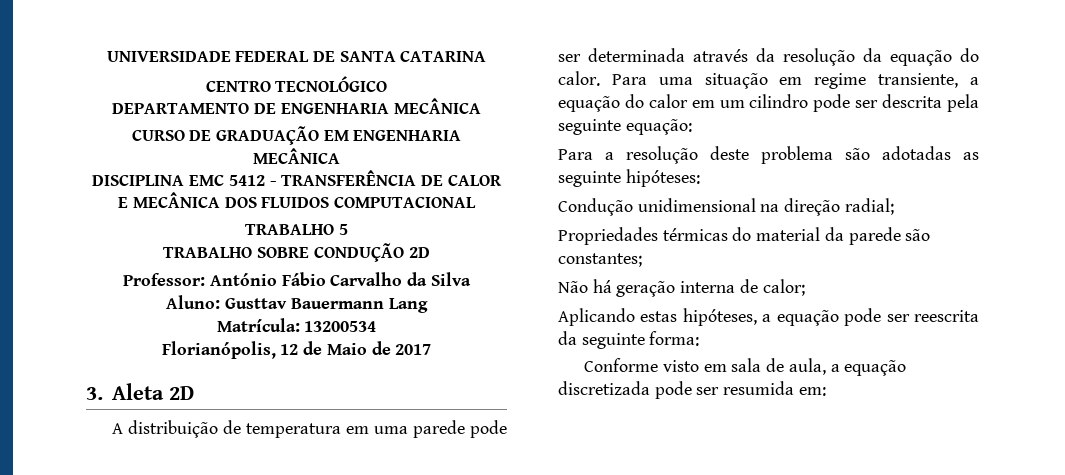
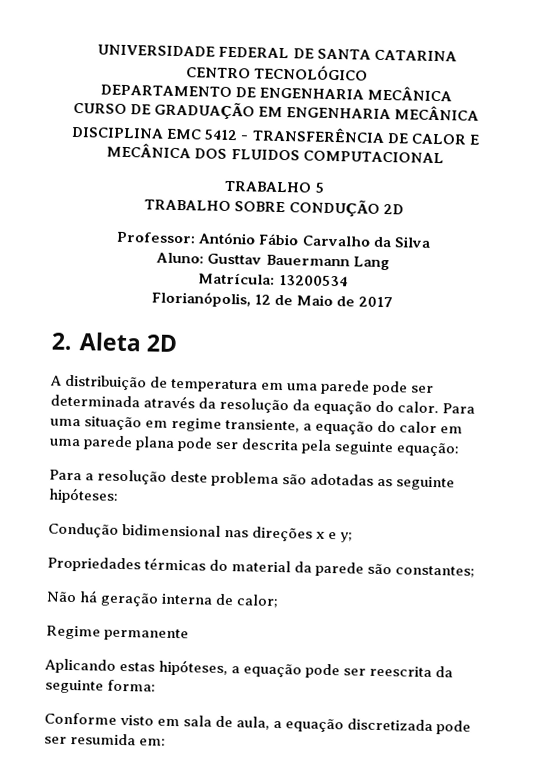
[86,387,103,400] 3. -> [51,332,73,350] 2.
[719,94,809,108] um cilindro -> [49,435,176,451] uma parede plana
[637,198,894,216] unidimensional na direção radial; -> [122,523,354,543] bidimensional nas direções x e y;
(805, 287) none -> [46,625,190,642] // Regime permanente

